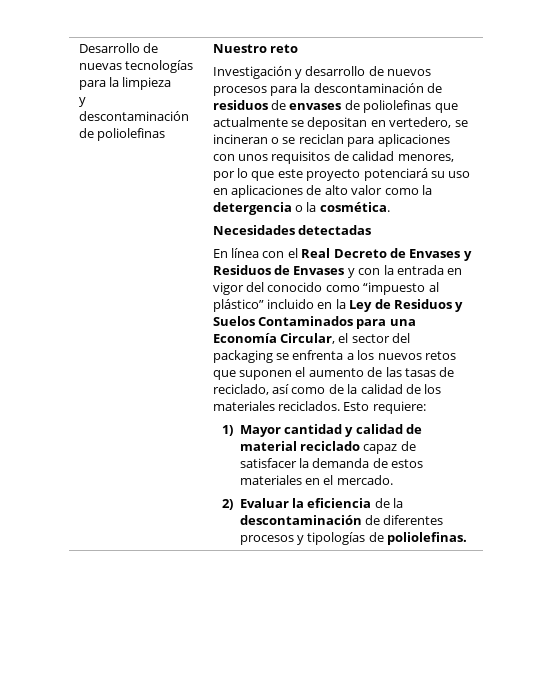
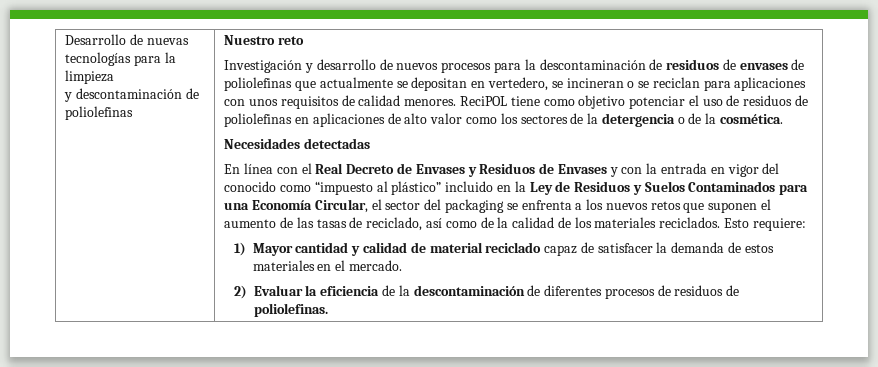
[397,154,454,162] [212,168,471,181] menores, por lo que este proyecto potenciará su uso -> [404,95,808,109] [224,113,293,127] menores. ReciPOL tiene como objetivo potenciar el uso de residuos de poliolefinas
(419, 191) none -> [500,113,584,124] los sectores de
(304, 208) none -> [688,113,702,124] de
[296,532,366,545] y tipologías -> [657,285,724,296] de residuos

